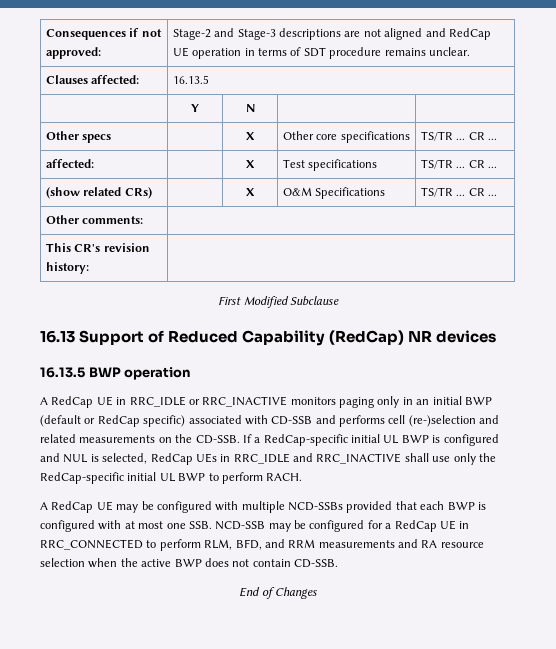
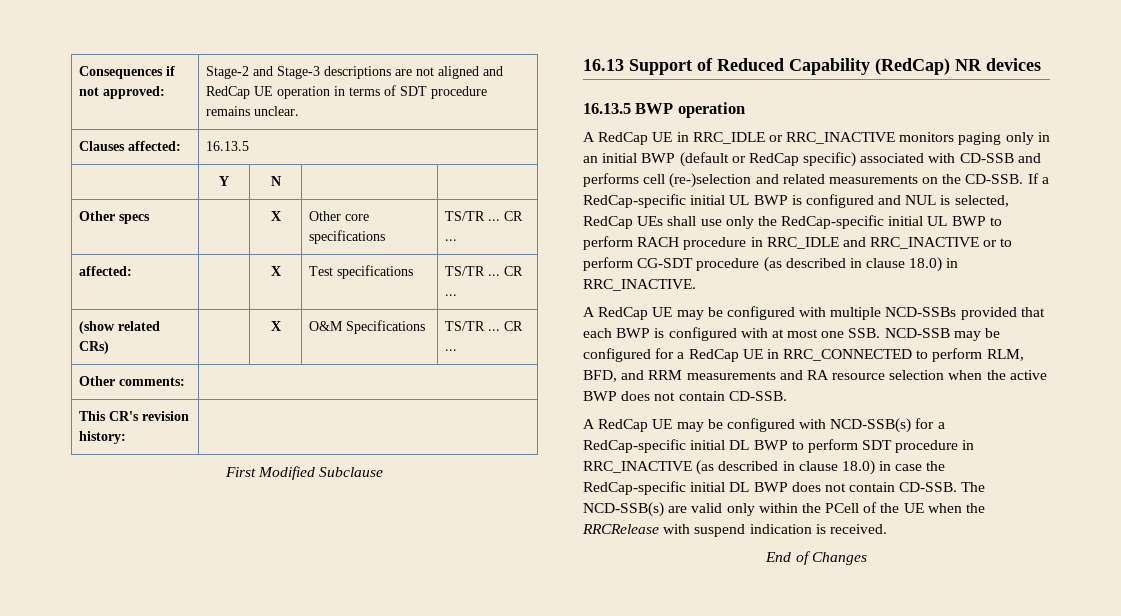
[220,453,402,464] in RRC_IDLE and RRC_INACTIVE -> (664, 221) none
[266,473,303,481] RACH. -> [637,237,1013,250] [583,257,959,272] [583,279,696,291] RACH procedure in RRC_IDLE and RRC_INACTIVE or to perform CG-SDT procedure (as described in clause 18.0) in RRC_INACTIVE.
(338, 563) none -> [583,418,945,433] [583,439,975,453] [583,460,946,475] [583,481,986,495] [583,502,986,517] [582,524,887,537] // A RedCap UE may be configured with NCD-SSB(s) for a RedCap-specific initial DL BWP to perform SDT procedure in RRC_INACTIVE (as described in clause 18.0) in case the RedCap-specific initial DL BWP does not contain CD-SSB. The NCD-SSB(s) are valid only within the PCell of the UE when the RRCRelease with suspend indication is received.

